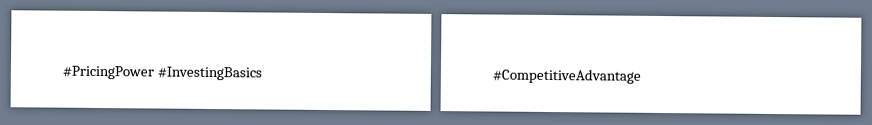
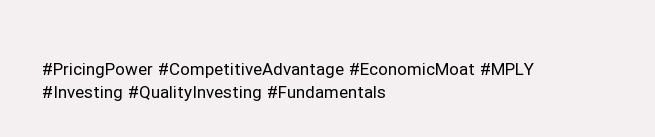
[156,66,641,84] #InvestingBasics #CompetitiveAdvantage -> [158,63,534,78] [42,86,386,101] #CompetitiveAdvantage #EconomicMoat #MPLY #Investing #QualityInvesting #Fundamentals

